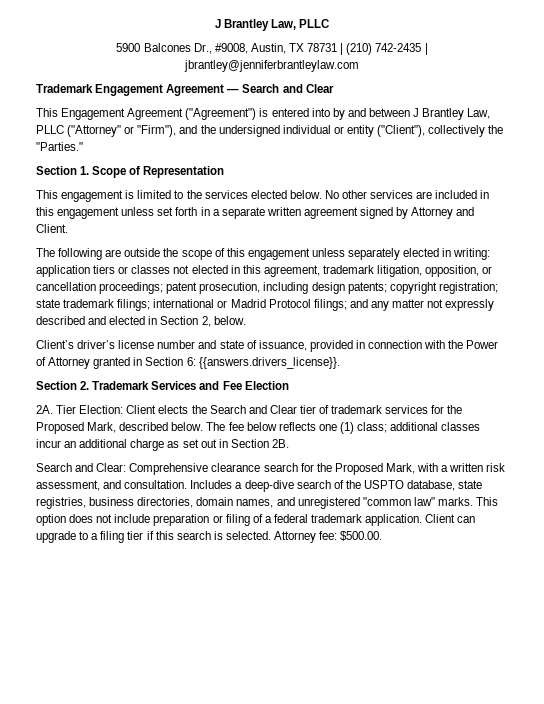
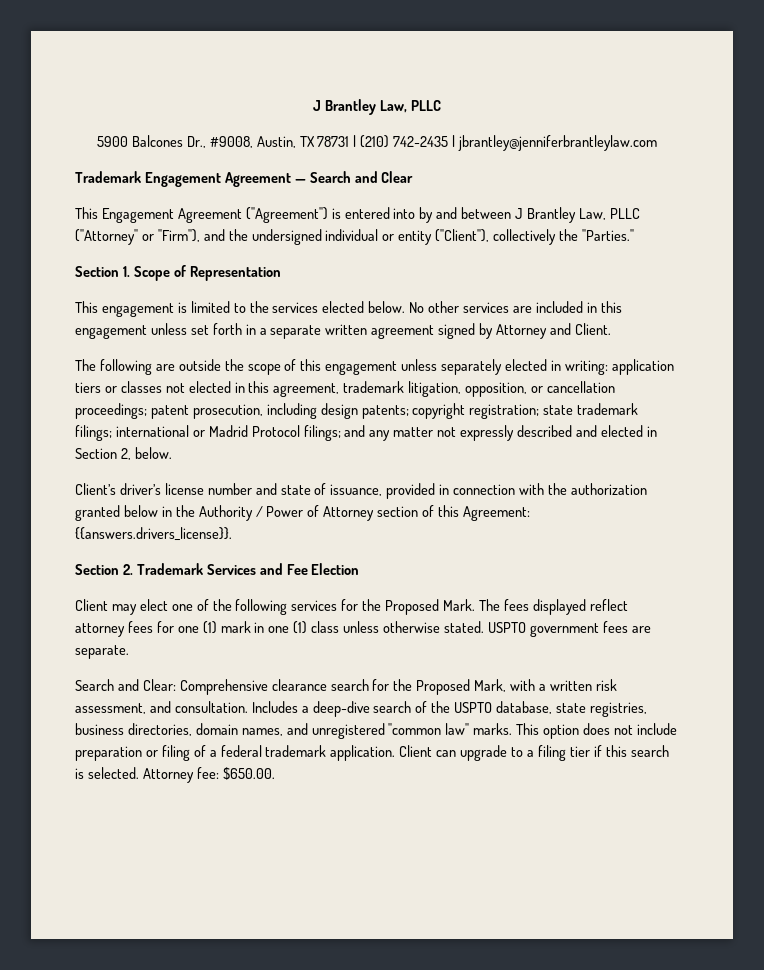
[466,340,499,349] [36,357,196,369] Power of Attorney granted in Section 6: -> [570,483,647,495] [75,505,530,521] authorization granted below in the Authority / Power of Attorney section of this Agreement:
[36,405,463,414] [36,422,481,434] [36,439,289,451] 2A. Tier Election: Client elects the Search and Clear tier of trademark services for the Proposed Mark, described below. The fee below reflects one (1) class; additional classes incur an additional charge as set out in Section 2B. -> [75,599,628,615] [75,621,651,637] [75,645,129,659] Client may elect one of the following services for the Proposed Mark. The fees displayed reflect attorney fees for one (1) mark in one (1) class unless otherwise stated. USPTO government fees are separate.
[340,531,383,541] $500.00. -> [222,767,275,780] $650.00.

